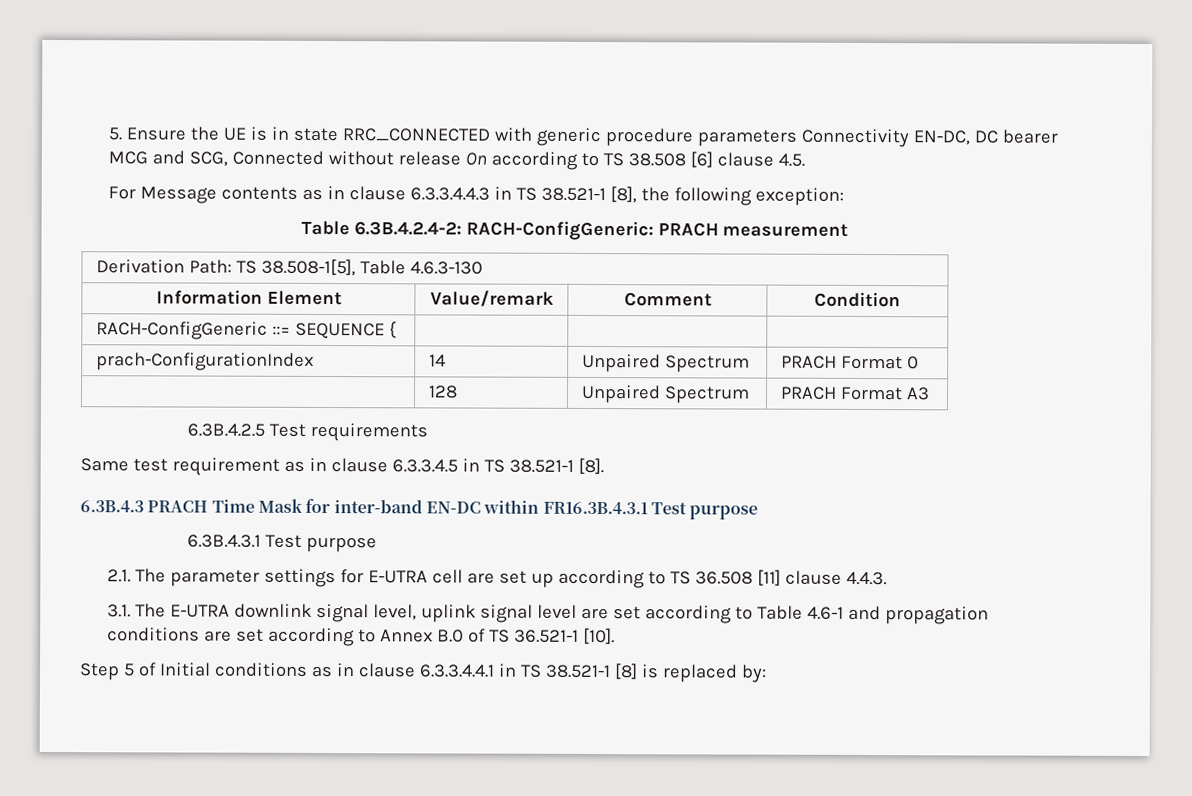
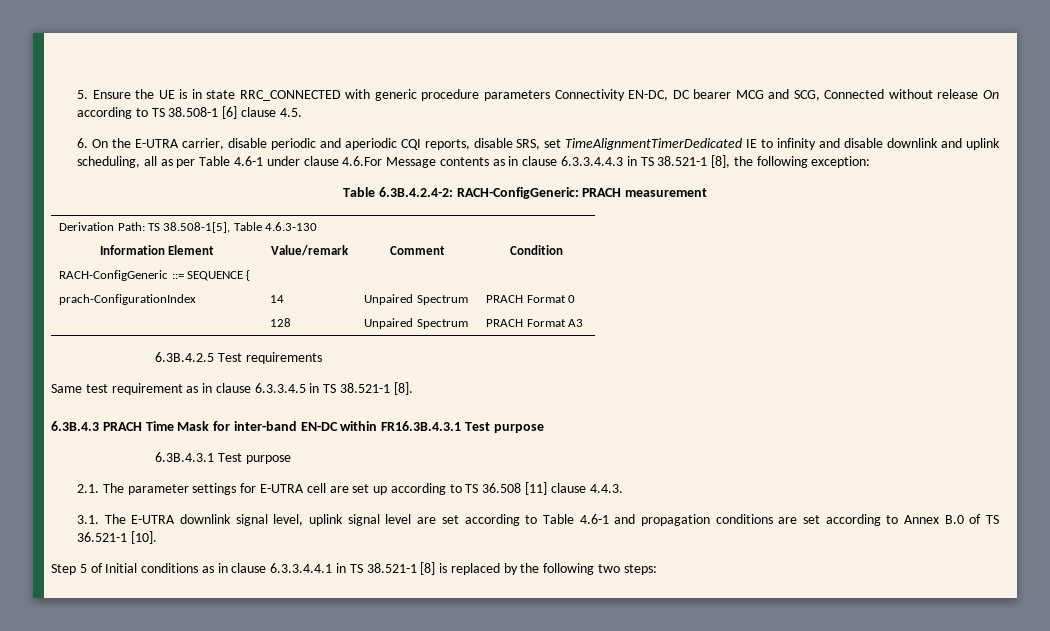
[627,153,686,167] 38.508 -> [168,107,219,117] 38.508-1
[107,186,136,200] For -> [77,138,1001,150] [77,156,383,168] 6. On the E-UTRA carrier, disable periodic and aperiodic CQI reports, disable SRS, set TimeAlignmentTimerDedicated IE to infinity and disable downlink and uplink scheduling, all as per Table 4.6-1 under clause 4.6.For
[740,664,767,683] by: -> [503,563,657,575] by the following two steps:

